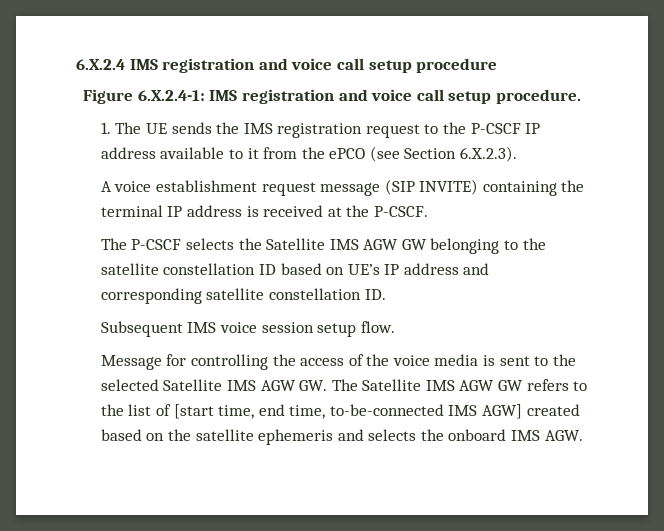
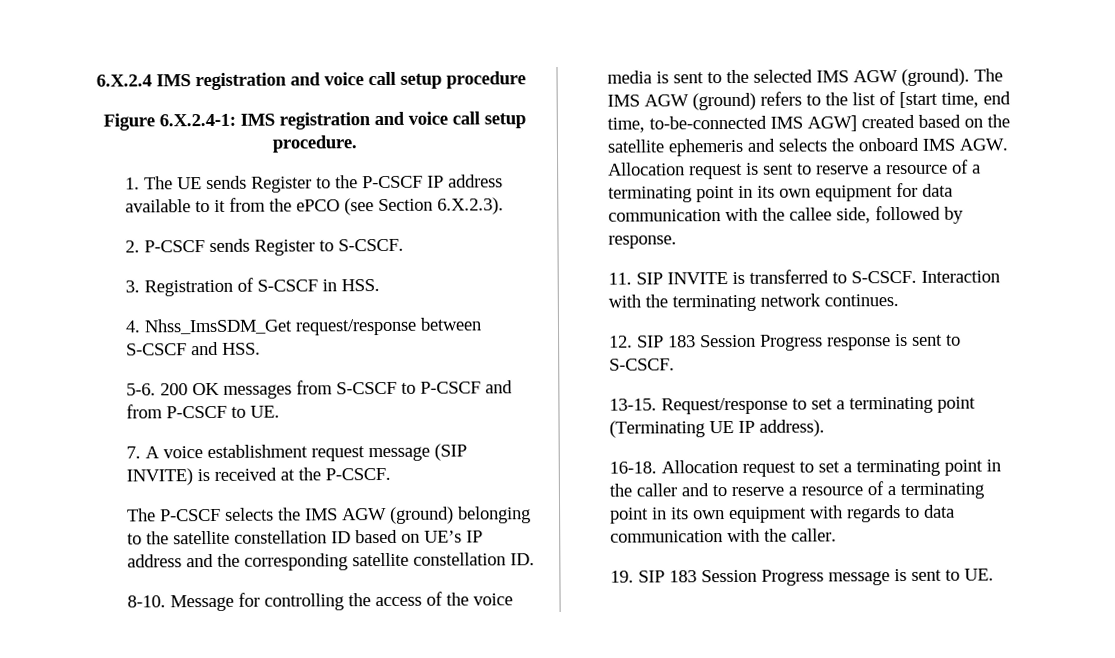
[216,122,420,138] the IMS registration request -> [251,176,313,193] Register
(518, 154) none -> [125,238,405,256] [125,277,381,297] [125,317,483,336] [126,341,262,356] [126,380,514,399] [126,404,281,419] [126,446,142,459] 2. P-CSCF sends Register to S-CSCF. // 3. Registration of S-CSCF in HSS. // 4. Nhss_ImsSDM_Get request/response between S-CSCF and HSS. // 5-6. 200 OK messages from S-CSCF to P-CSCF and from P-CSCF to UE. // 7.
[482,180,585,196] [100,205,242,217] containing the terminal IP address -> (194, 477) none
[266,238,427,250] Satellite IMS AGW GW -> [305,506,455,524] IMS AGW (ground)
(490, 269) none -> [217,553,241,567] the
[100,321,395,337] Subsequent IMS voice session setup flow. // -> [127,595,167,608] 8-10.
[163,379,524,391] Satellite IMS AGW GW. The Satellite IMS AGW GW -> [816,68,1004,87] [607,92,757,111] IMS AGW (ground). The IMS AGW (ground)
(583, 435) none -> [608,159,982,180] [608,182,954,203] [608,205,965,224] [608,235,678,249] [608,269,1001,285] [608,293,900,312] [609,333,962,351] [609,358,676,371] [609,396,977,415] [609,419,826,438] [609,459,1002,477] [609,481,985,500] [610,504,956,524] [610,528,838,543] [610,568,995,586] Allocation request is sent to reserve a resource of a terminating point in its own equipment for data communication with the callee side, followed by response. // 11. SIP INVITE is transferred to S-CSCF. Interaction with the terminating network continues. // 12. SIP 183 Session Progress response is sent to S-CSCF. // 13-15. Request/response to set a terminating point (Terminating UE IP address). // 16-18. Allocation request to set a terminating point in the caller and to reserve a resource of a terminating point in its own equipment with regards to data communication with the caller. // 19. SIP 183 Session Progress message is sent to UE.

